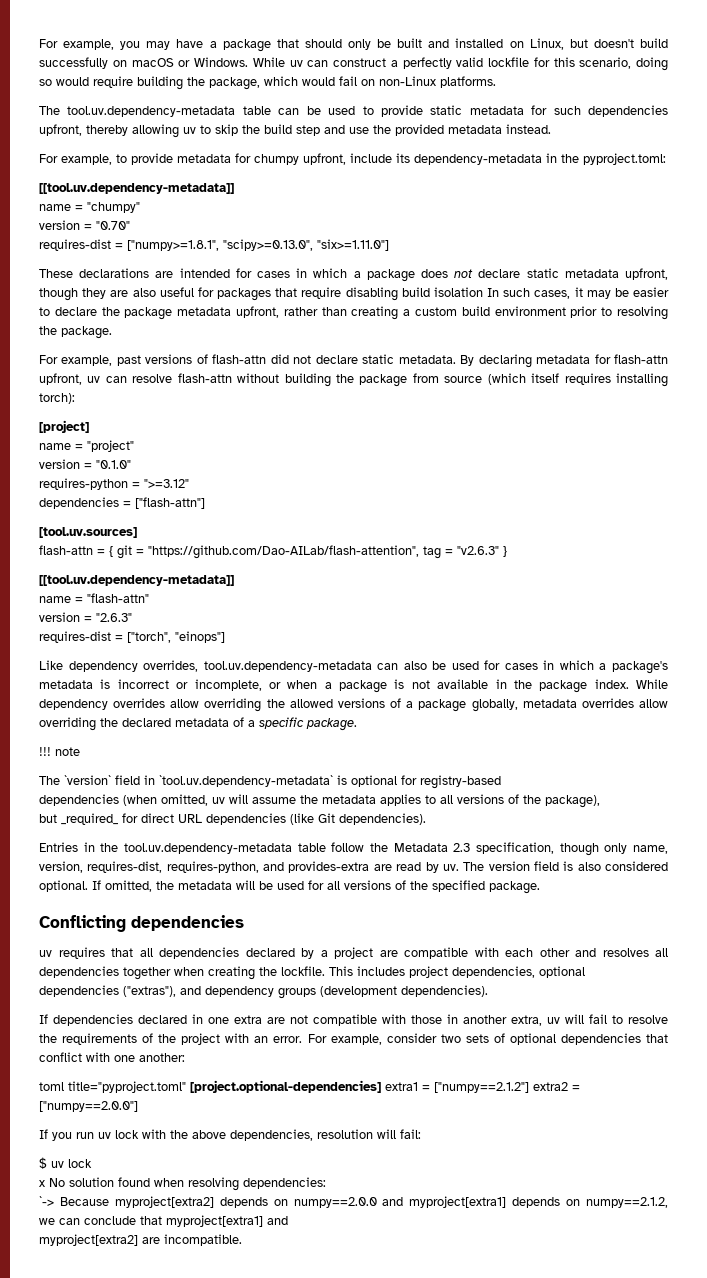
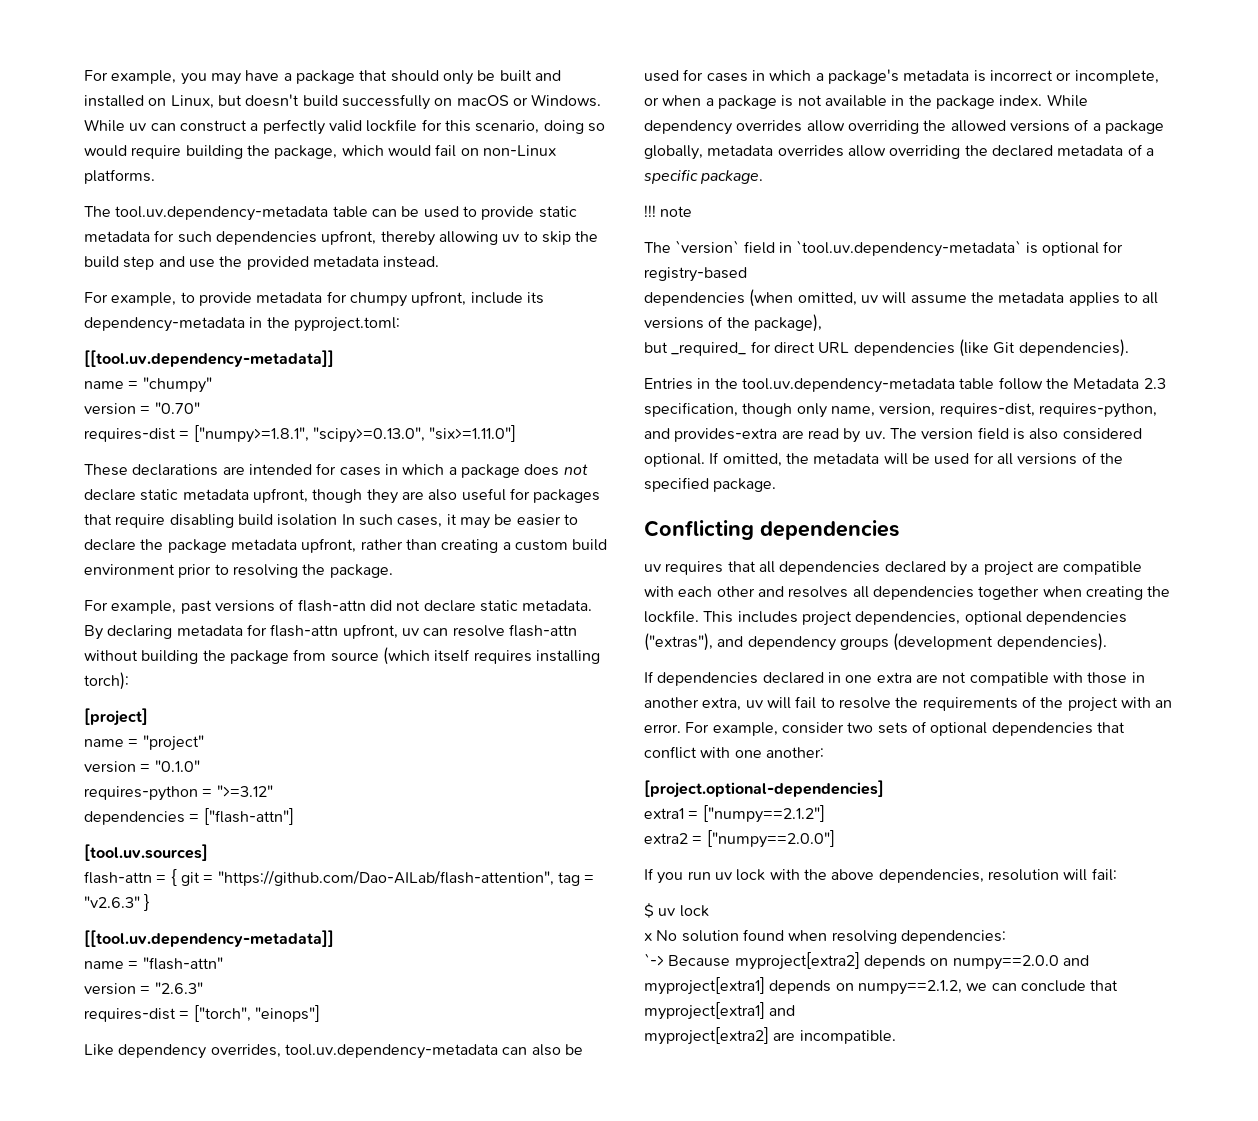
[39,1081,186,1093] toml title="pyproject.toml" -> (824, 752) none
(381, 1086) none -> (884, 789) //
(529, 1087) none -> (825, 814) //

